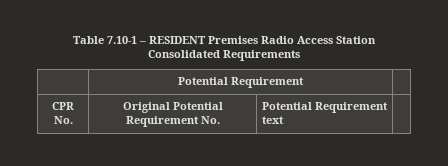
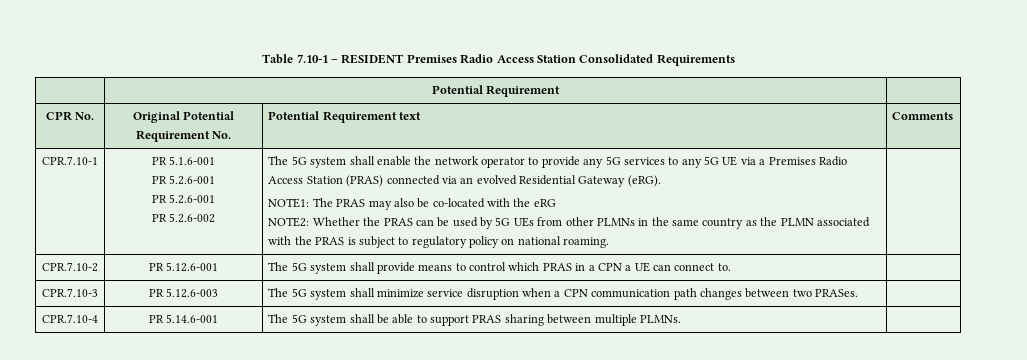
(284, 120) none -> [892,112,954,120] [42,156,98,165] [151,156,216,165] [151,175,216,185] [151,194,216,204] [151,213,216,223] [268,156,847,168] [268,175,661,187] [268,198,556,210] [268,217,870,229] [268,236,610,248] [42,262,98,272] [148,262,219,272] [268,262,731,274] [42,288,98,297] [148,288,219,298] [268,288,858,300] [42,314,98,323] [148,314,219,323] [268,314,681,326] | Comments // CPR.7.10-1 | PR 5.1.6-001 // PR 5.2.6-001 // PR 5.2.6-001 // PR 5.2.6-002 | The 5G system shall enable the network operator to provide any 5G services to any 5G UE via a Premises Radio Access Station (PRAS) connected via an evolved Residential Gateway (eRG). // NOTE1: The PRAS may also be co-located with the eRG // NOTE2: Whether the PRAS can be used by 5G UEs from other PLMNs in the same country as the PLMN associated with the PRAS is subject to regulatory policy on national roaming. | // CPR.7.10-2 | PR 5.12.6-001 | The 5G system shall provide means to control which PRAS in a CPN a UE can connect to. | // CPR.7.10-3 | PR 5.12.6-003 | The 5G system shall minimize service disruption when a CPN communication path changes between two PRASes. | // CPR.7.10-4 | PR 5.14.6-001 | The 5G system shall be able to support PRAS sharing between multiple PLMNs.

